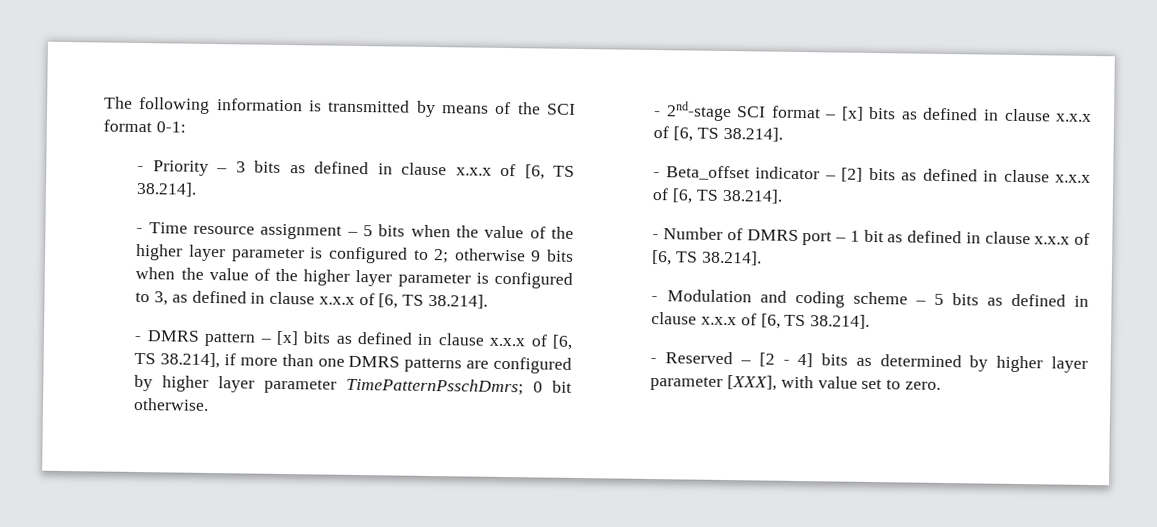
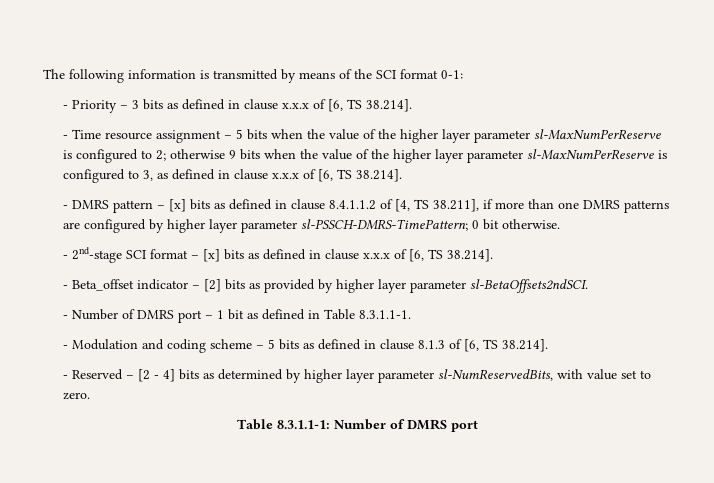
(305, 255) none -> [534,129,662,140] sl-MaxNumPerReserve
(471, 280) none -> [527,149,655,160] sl-MaxNumPerReserve
[489,334,573,350] [134,352,221,369] x.x.x of [6, TS 38.214], -> [329,199,480,212] 8.4.1.1.2 of [4, TS 38.211],
[346,377,525,396] TimePatternPsschDmrs; -> [301,219,469,231] sl-PSSCH-DMRS-TimePattern;
[922,168,1091,183] [652,188,783,204] defined in clause x.x.x of [6, TS 38.214]. -> [264,279,589,293] provided by higher layer parameter sl-BetaOffsets2ndSCI.
[984,231,1090,245] [651,250,762,266] clause x.x.x of [6, TS 38.214]. -> [324,309,412,320] Table 8.3.1.1-1.
[701,316,738,326] x.x.x -> [418,340,446,349] 8.1.3
[727,375,778,391] [XXX], -> [438,369,554,381] sl-NumReservedBits,
(941, 385) none -> [236,419,478,432] // Table 8.3.1.1-1: Number of DMRS port

